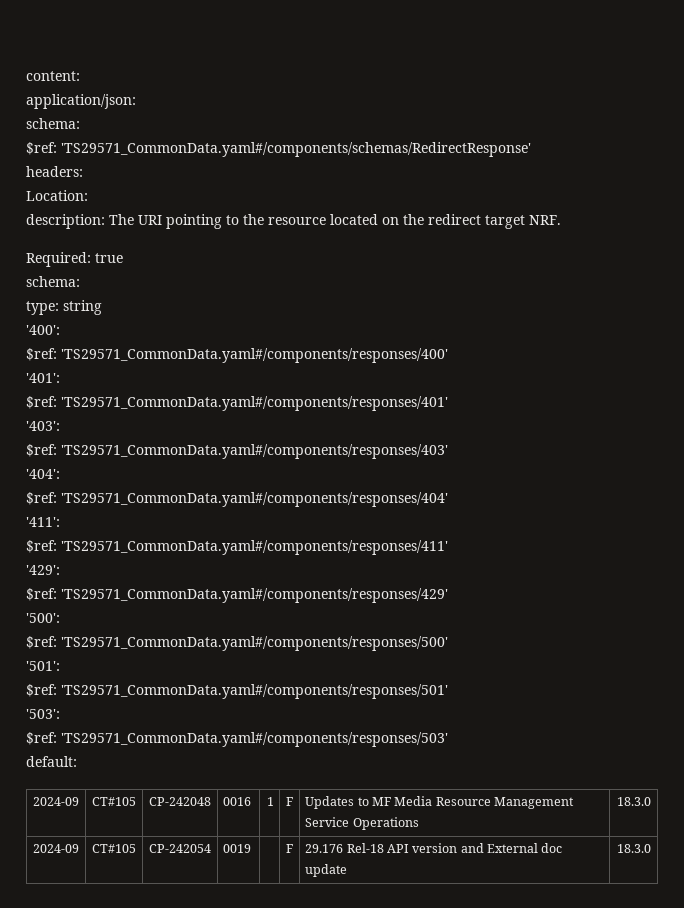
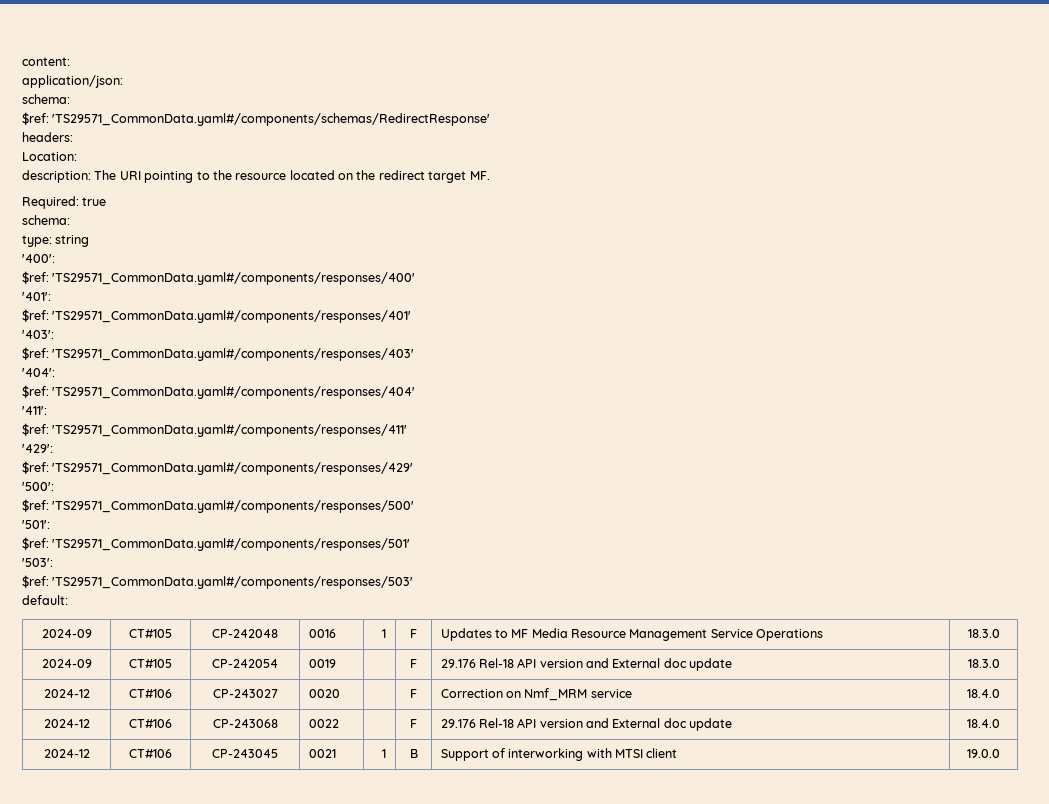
[529,215,561,225] NRF. -> [469,171,490,180] MF.
(651, 848) none -> [43,689,90,698] [129,689,172,698] [212,689,278,698] [308,689,340,698] [410,689,417,698] [440,688,632,701] [967,689,1000,698] [43,719,90,728] [129,719,172,728] [212,719,278,728] [308,719,339,728] [410,719,417,728] [440,718,733,731] [967,719,1000,728] [43,749,90,758] [129,749,172,758] [212,749,278,758] [308,749,336,758] [382,749,387,758] [409,749,418,758] [440,748,678,761] [967,749,1000,758] // 2024-12 | CT#106 | CP-243027 | 0020 | | F | Correction on Nmf_MRM service | 18.4.0 // 2024-12 | CT#106 | CP-243068 | 0022 | | F | 29.176 Rel-18 API version and External doc update | 18.4.0 // 2024-12 | CT#106 | CP-243045 | 0021 | 1 | B | Support of interworking with MTSI client | 19.0.0

